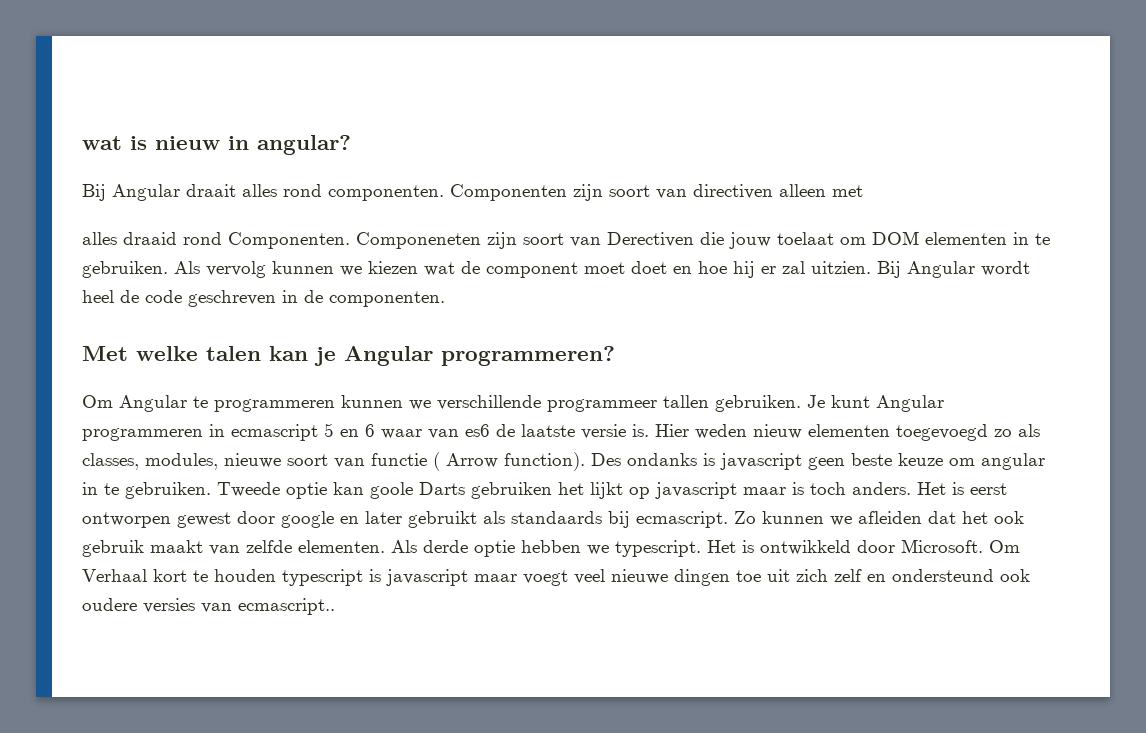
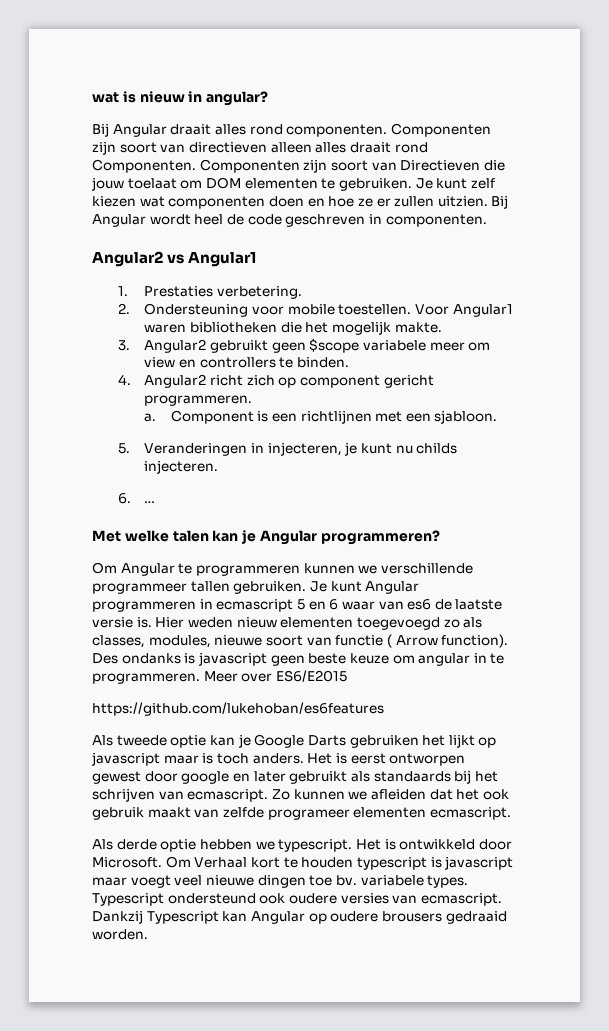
[693,184,863,199] [82,232,177,245] directiven alleen met // alles draaid -> [188,142,391,153] directieven alleen alles draait
[356,232,694,249] Componeneten zijn soort van Derectiven -> [199,159,481,173] Componenten zijn soort van Directieven
[1013,232,1050,245] [82,261,805,278] in te gebruiken. Als vervolg kunnen we kiezen wat de component moet doet en hoe hij er zal -> [321,178,495,191] [92,196,435,209] te gebruiken. Je kunt zelf kiezen wat componenten doen en hoe ze er zullen
[304,290,445,307] de componenten. -> [385,214,487,227] [92,251,257,267] [118,286,303,299] [118,303,513,317] [144,321,442,335] [118,338,491,353] [144,357,349,368] [118,374,434,388] [144,395,253,406] [144,410,498,424] [118,442,458,456] [144,460,219,474] [118,493,156,504] componenten. // Angular2 vs Angular1 // 1. Prestaties verbetering. // 2. Ondersteuning voor mobile toestellen. Voor Angular1 waren bibliotheken die het mogelijk makte. // 3. Angular2 gebruikt geen $scope variabele meer om view en controllers te binden. // 4. Angular2 richt zich op component gericht programmeren. // a. Component is een richtlijnen met een sjabloon. // 5. Veranderingen in injecteren, je kunt nu childs injecteren. // 6. …
[125,482,413,499] gebruiken. Tweede optie kan goole -> [92,670,347,684] [92,702,384,716] [92,734,305,748] programmeren. Meer over ES6/E2015 // https://github.com/lukehoban/es6features // Als tweede optie kan je Google
(630, 519) none -> [474,771,498,782] [92,788,184,802] het schrijven van
[298,540,385,553] elementen. -> [267,807,511,820] programeer elementen ecmascript. //
[767,569,886,582] uit zich zelf en -> [335,875,469,888] [92,893,164,906] bv. variabele types. Typescript
[238,598,335,615] ecmascript.. -> [420,893,502,906] [92,910,507,924] [92,929,148,940] ecmascript. Dankzij Typescript kan Angular op oudere brousers gedraaid worden.

